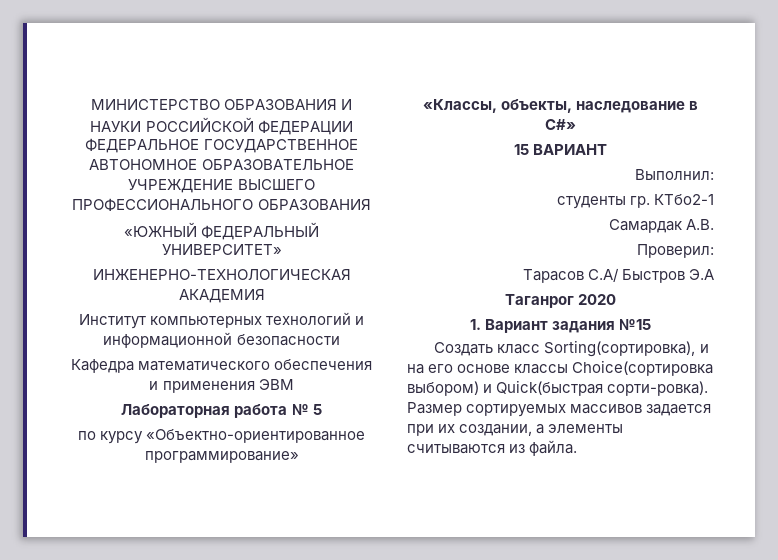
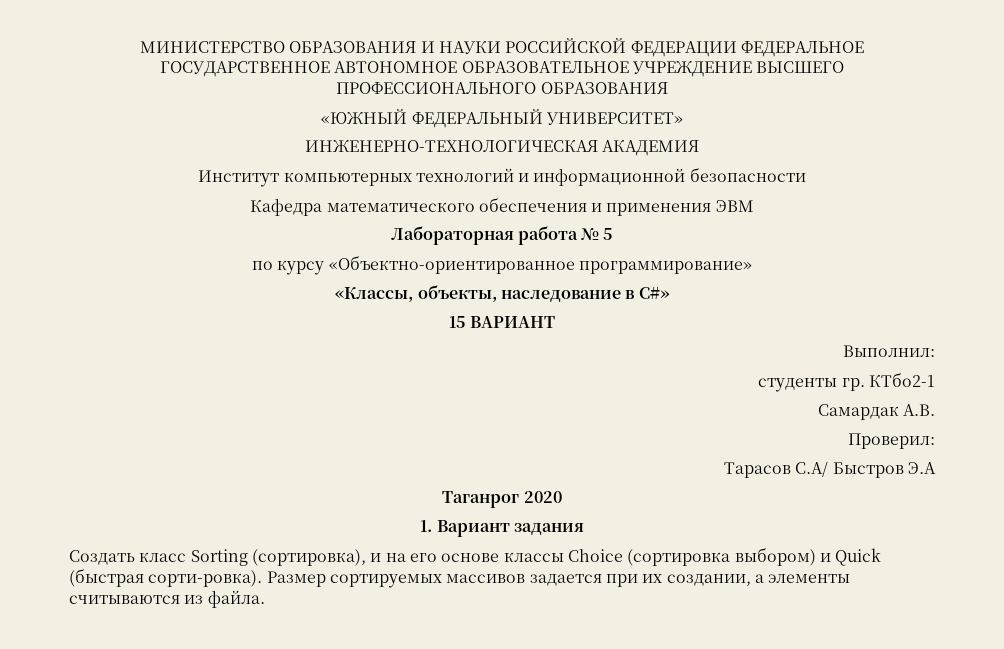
[619,319,652,330] №15 -> (584, 529) none
[544,340,696,357] Sorting(сортировка), -> [190,549,366,566] Sorting (сортировка),
[572,360,714,376] [407,380,604,396] Choice(сортировка выбором) и Quick(быстрая -> [567,547,882,566] [69,568,144,587] Choice (сортировка выбором) и Quick (быстрая

